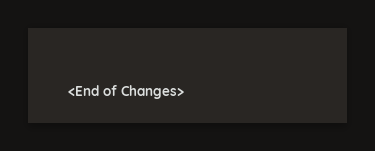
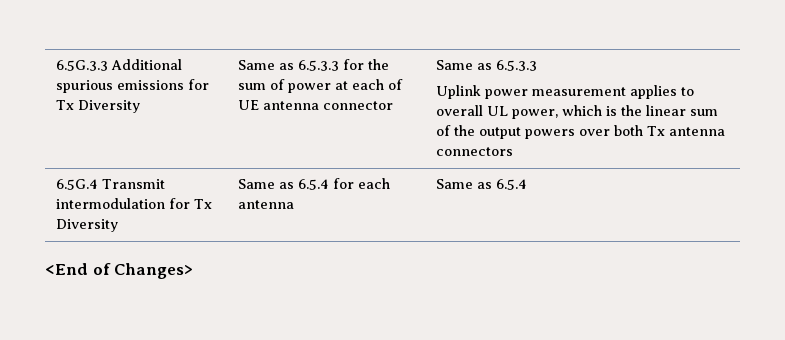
(68, 90) none -> [56,59,183,71] [56,79,210,93] [56,100,141,113] [238,59,390,71] [238,79,404,93] [238,100,394,110] [436,60,538,71] [436,85,695,99] [436,105,719,119] [436,125,726,139] [436,147,514,156] [56,179,166,190] [56,198,213,209] [56,219,119,232] [238,178,391,190] [238,200,295,209] [436,179,528,190] 6.5G.3.3 Additional spurious emissions for Tx Diversity | Same as 6.5.3.3 for the sum of power at each of UE antenna connector | Same as 6.5.3.3 // Uplink power measurement applies to overall UL power, which is the linear sum of the output powers over both Tx antenna connectors // 6.5G.4 Transmit intermodulation for Tx Diversity | Same as 6.5.4 for each antenna | Same as 6.5.4 //

